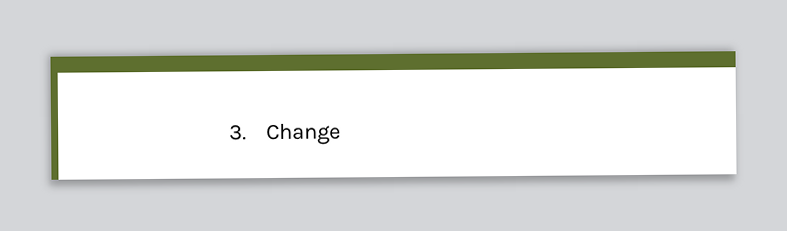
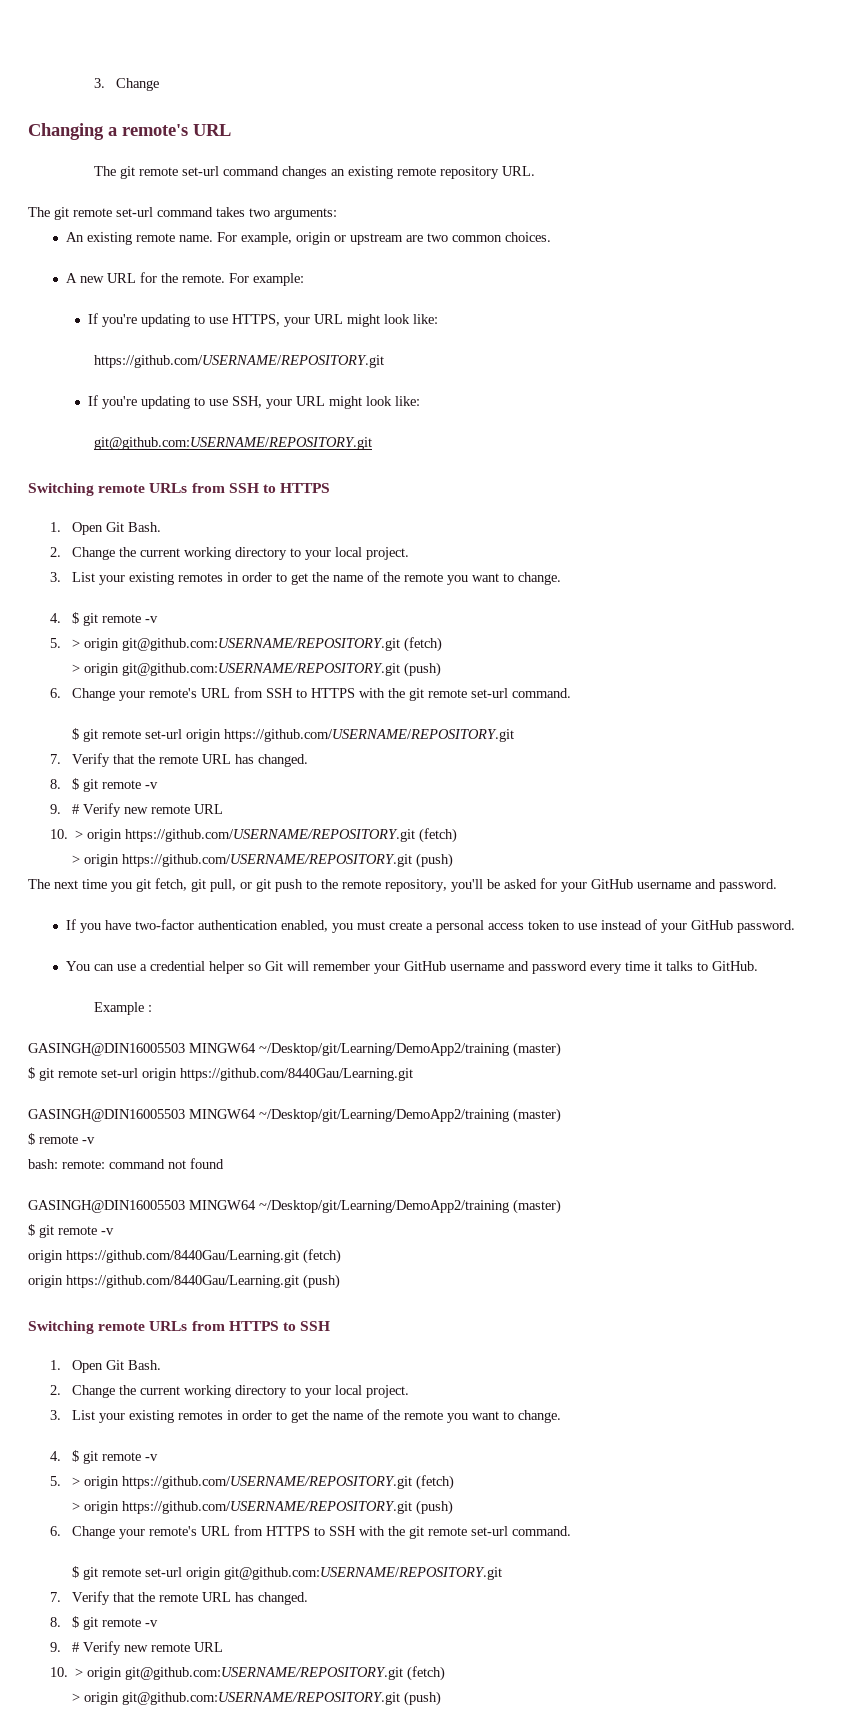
(341, 134) none -> [28,123,231,140] [94,166,536,179] [28,207,337,220] [66,232,552,245] [66,272,305,286] [88,313,439,327] [94,355,385,368] [88,395,421,409] [94,437,373,450] [28,483,331,496] [50,522,162,535] [50,547,410,560] [50,571,562,585] [50,612,159,626] [50,637,443,652] [72,662,442,677] [50,687,572,701] [72,728,515,742] [50,753,309,767] [50,778,159,792] [50,803,224,817] [50,828,458,843] [72,853,454,868] [28,878,777,892] [66,919,796,933] [66,961,759,974] [94,1002,153,1015] [28,1042,561,1057] [28,1067,413,1081] [28,1108,561,1123] [28,1133,95,1145] [28,1158,224,1169] [28,1199,561,1214] [28,1224,114,1238] [28,1249,341,1264] [28,1274,340,1289] [28,1321,331,1334] [50,1360,162,1373] [50,1385,410,1398] [50,1409,562,1423] [50,1450,159,1464] [50,1475,455,1490] [72,1500,454,1515] [50,1525,572,1539] [72,1566,503,1580] [50,1591,309,1605] [50,1616,159,1630] [50,1641,224,1655] [50,1666,446,1681] [72,1691,442,1706] // Changing a remote's URL // The git remote set-url command changes an existing remote repository URL. // The git remote set-url command takes two arguments: // An existing remote name. For example, origin or upstream are two common choices. // A new URL for the remote. For example: // If you're updating to use HTTPS, your URL might look like: // https://github.com/USERNAME/REPOSITORY.git // If you're updating to use SSH, your URL might look like: // git@github.com:USERNAME/REPOSITORY.git // Switching remote URLs from SSH to HTTPS // 1. Open Git Bash. // 2. Change the current working directory to your local project. // 3. List your existing remotes in order to get the name of the remote you want to change. // 4. $ git remote -v // 5. > origin git@github.com:USERNAME/REPOSITORY.git (fetch) // > origin git@github.com:USERNAME/REPOSITORY.git (push) // 6. Change your remote's URL from SSH to HTTPS with the git remote set-url command. // $ git remote set-url origin https://github.com/USERNAME/REPOSITORY.git // 7. Verify that the remote URL has changed. // 8. $ git remote -v // 9. # Verify new remote URL // 10. > origin https://github.com/USERNAME/REPOSITORY.git (fetch) // > origin https://github.com/USERNAME/REPOSITORY.git (push) // The next time you git fetch, git pull, or git push to the remote repository, you'll be asked for your GitHub username and password. // If you have two-factor authentication enabled, you must create a personal access token to use instead of your GitHub password. // You can use a credential helper so Git will remember your GitHub username and password every time it talks to GitHub. // Example : // GASINGH@DIN16005503 MINGW64 ~/Desktop/git/Learning/DemoApp2/training (master) // $ git remote set-url origin https://github.com/8440Gau/Learning.git // GASINGH@DIN16005503 MINGW64 ~/Desktop/git/Learning/DemoApp2/training (master) // $ remote -v // bash: remote: command not found // GASINGH@DIN16005503 MINGW64 ~/Desktop/git/Learning/DemoApp2/training (master) // $ git remote -v // origin https://github.com/8440Gau/Learning.git (fetch) // origin https://github.com/8440Gau/Learning.git (push) // Switching remote URLs from HTTPS to SSH // 1. Open Git Bash. // 2. Change the current working directory to your local project. // 3. List your existing remotes in order to get the name of the remote you want to change. // 4. $ git remote -v // 5. > origin https://github.com/USERNAME/REPOSITORY.git (fetch) // > origin https://github.com/USERNAME/REPOSITORY.git (push) // 6. Change your remote's URL from HTTPS to SSH with the git remote set-url command. // $ git remote set-url origin git@github.com:USERNAME/REPOSITORY.git // 7. Verify that the remote URL has changed. // 8. $ git remote -v // 9. # Verify new remote URL // 10. > origin git@github.com:USERNAME/REPOSITORY.git (fetch) // > origin git@github.com:USERNAME/REPOSITORY.git (push)

